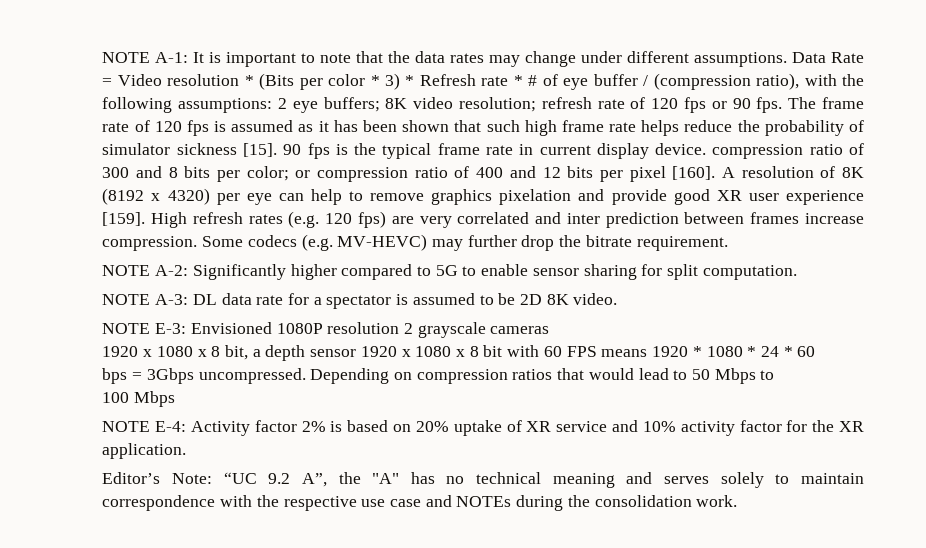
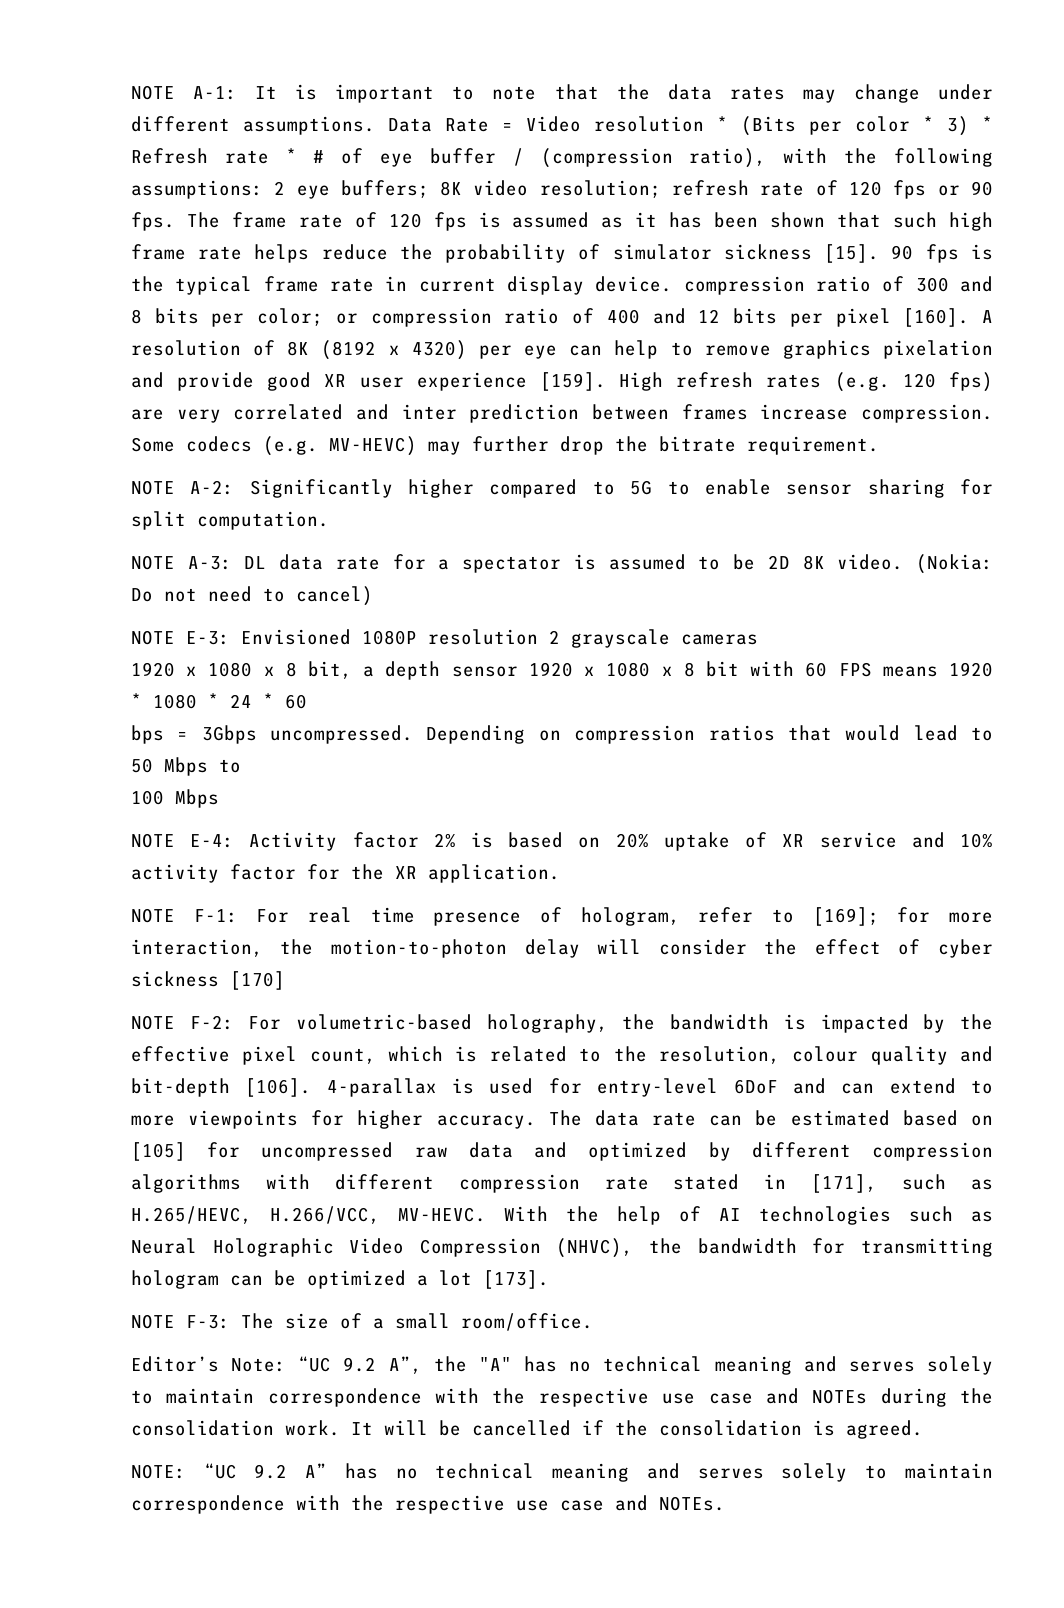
(618, 299) none -> [916,554,993,574] [130,586,373,606] (Nokia: Do not need to cancel)
(187, 451) none -> [130,907,994,926] [130,939,994,958] [130,971,285,990] [130,1014,994,1033] [130,1046,994,1065] [130,1078,994,1097] [130,1110,994,1129] [130,1142,993,1161] [130,1174,993,1193] [130,1206,993,1225] [130,1238,993,1258] [130,1270,549,1289] [130,1313,593,1331] // NOTE F-1: For real time presence of hologram, refer to [169]; for more interaction, the motion-to-photon delay will consider the effect of cyber sickness [170] // NOTE F-2: For volumetric-based holography, the bandwidth is impacted by the effective pixel count, which is related to the resolution, colour quality and bit-depth [106]. 4-parallax is used for entry-level 6DoF and can extend to more viewpoints for higher accuracy. The data rate can be estimated based on [105] for uncompressed raw data and optimized by different compression algorithms with different compression rate stated in [171], such as H.265/HEVC, H.266/VCC, MV-HEVC. With the help of AI technologies such as Neural Holographic Video Compression (NHVC), the bandwidth for transmitting hologram can be optimized a lot [173]. // NOTE F-3: The size of a small room/office.
(738, 501) none -> [350,1420,923,1439] [130,1463,993,1482] [130,1495,725,1514] It will be cancelled if the consolidation is agreed. // NOTE: “UC 9.2 A” has no technical meaning and serves solely to maintain correspondence with the respective use case and NOTEs.

